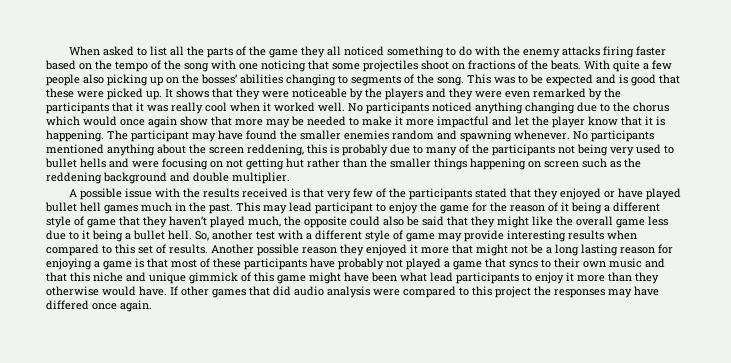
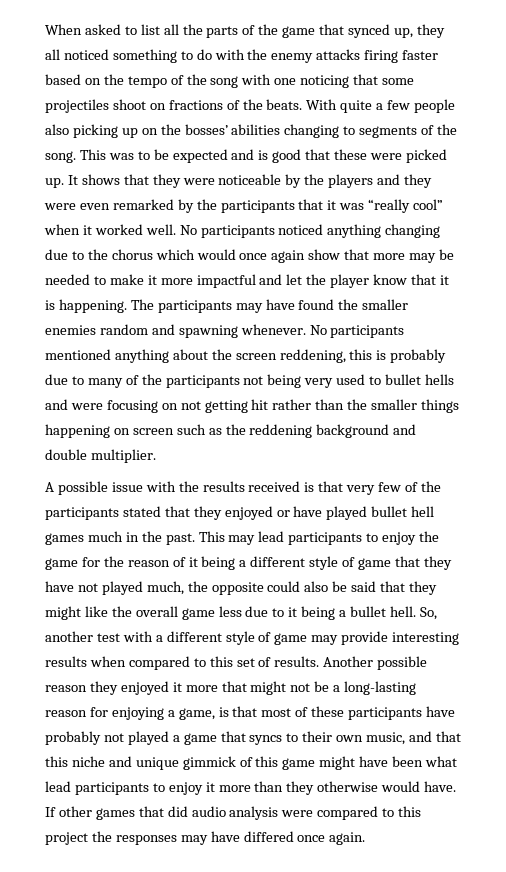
(298, 53) none -> [319,24,413,38] that synced up,
[171,102,227,114] really cool -> [368,199,444,213] “really cool”
[131,130,189,142] participant -> [157,300,232,313] participants
[286,158,304,168] hut -> [251,399,269,410] hit
[315,202,373,214] participant -> [288,532,363,545] participants
[169,216,207,226] haven’t -> [45,581,98,592] have not
[555,244,618,256] long lasting -> [344,681,417,695] long-lasting
[103,261,132,270] game -> [178,708,215,720] game,
[609,258,642,268] music -> [366,732,406,745] music,

